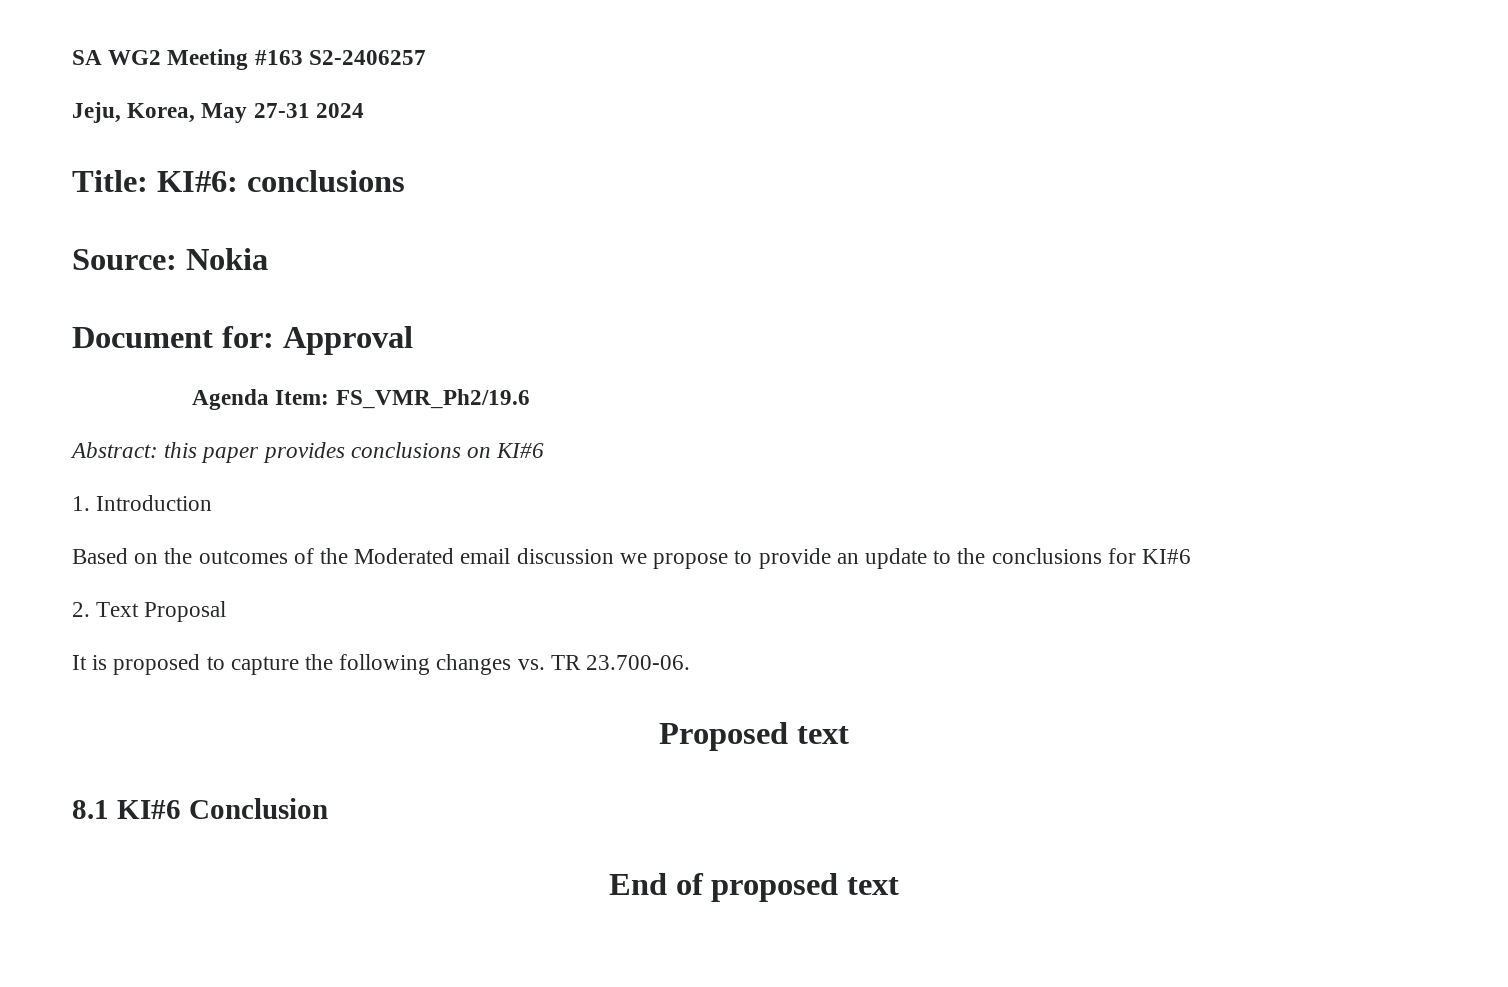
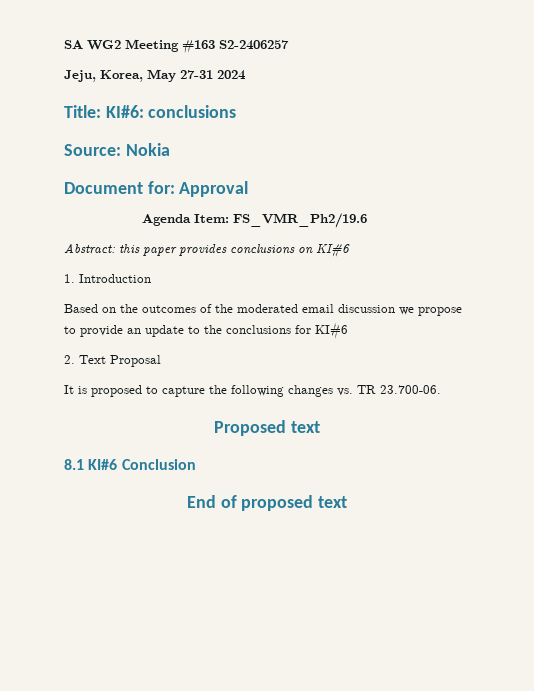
[354,548,455,564] Moderated -> [237,304,298,313] moderated

